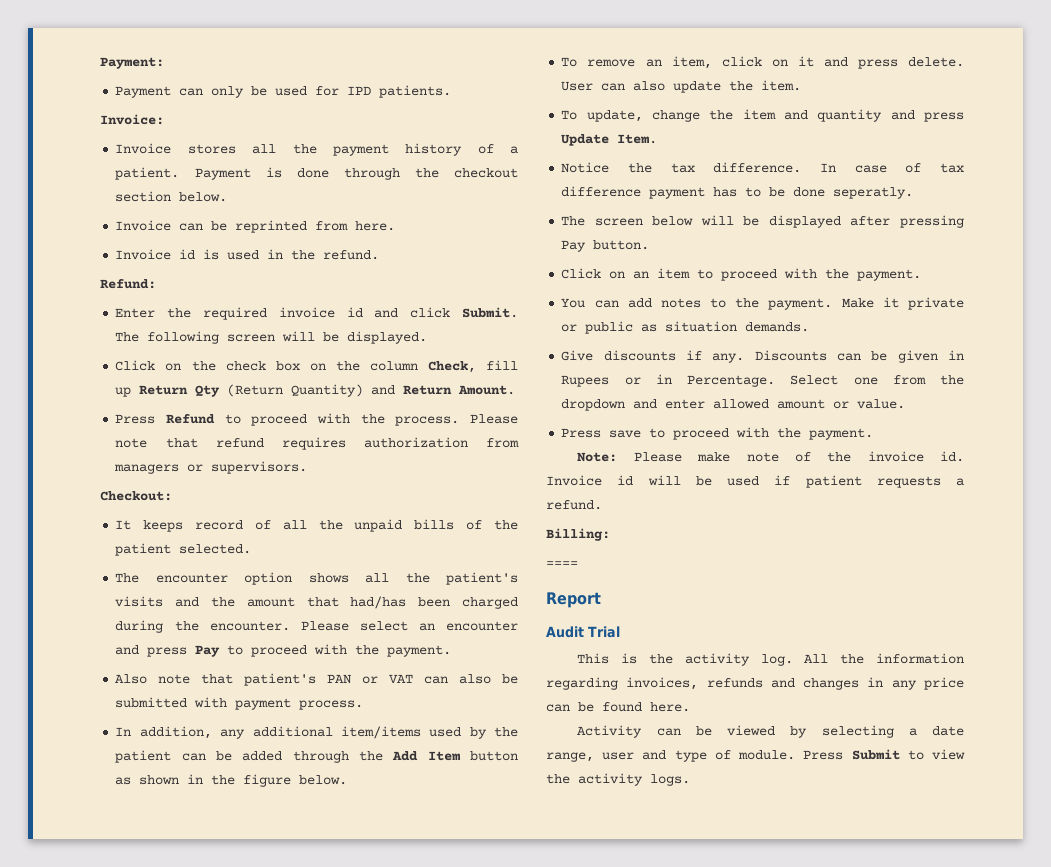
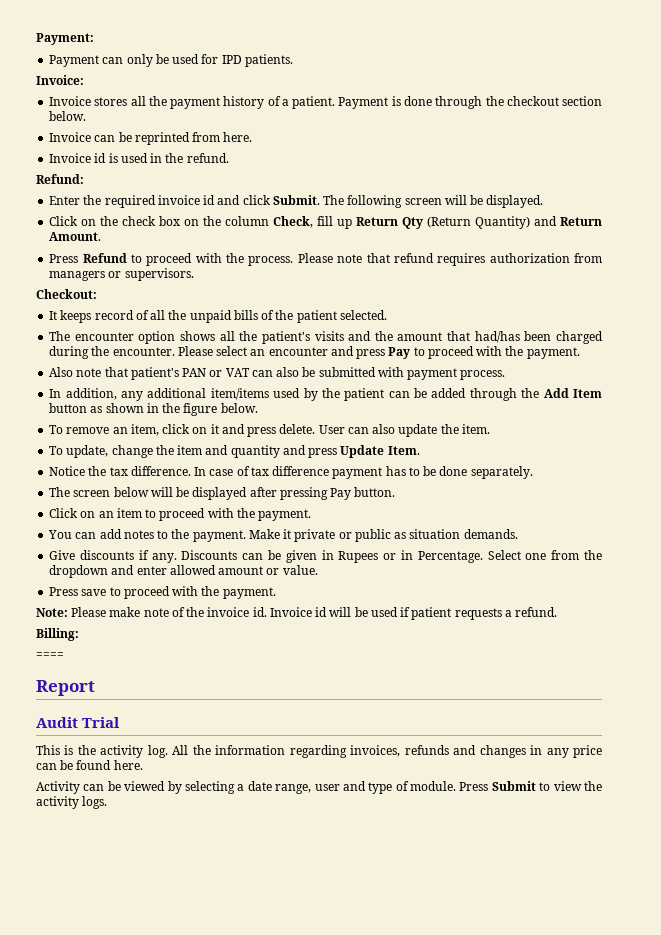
[833,187,914,199] seperatly. -> [470,466,533,479] separately.

